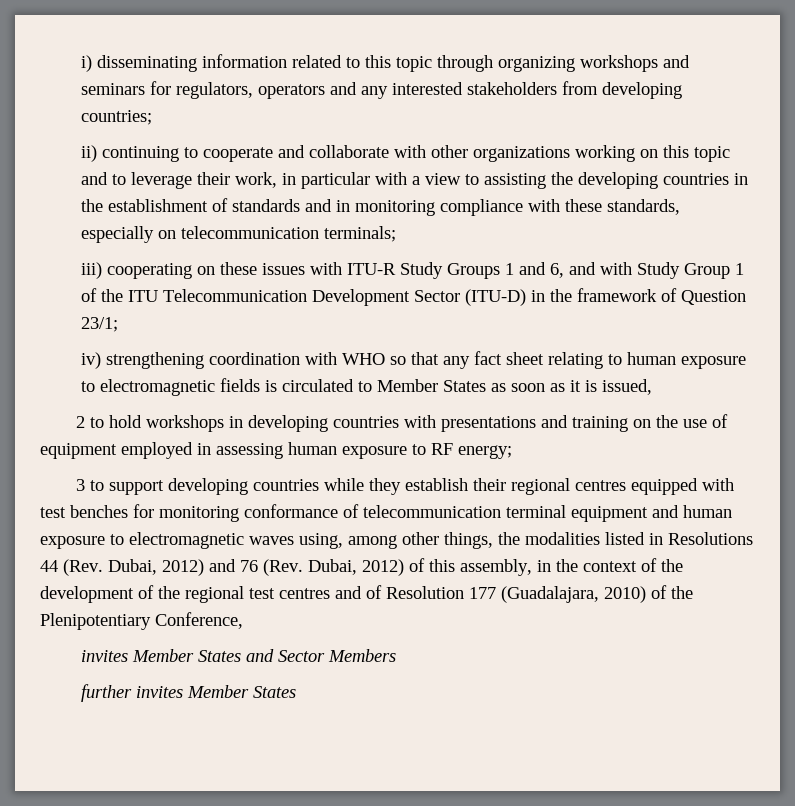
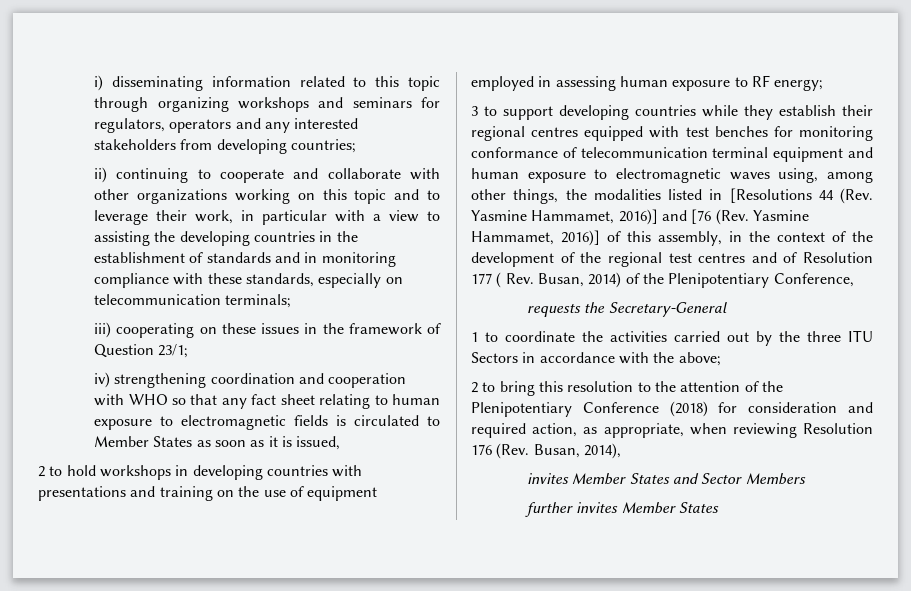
[309,262,744,279] [80,288,526,306] with ITU-R Study Groups 1 and 6, and with Study Group 1 of the ITU Telecommunication Development Sector (ITU-D) -> (300, 328) none
(300, 358) none -> [299,373,407,388] and cooperation
[668,532,753,545] Resolutions -> [729,188,812,203] [Resolutions
[108,559,404,576] Dubai, 2012) and 76 (Rev. Dubai, 2012) -> [471,209,809,225] [471,230,600,246] Yasmine Hammamet, 2016)] and [76 (Rev. Yasmine Hammamet, 2016)]
[501,586,646,603] (Guadalajara, 2010) -> [496,272,622,288] ( Rev. Busan, 2014)
(243, 620) none -> [527,302,727,317] [471,330,873,346] [471,352,721,366] [471,381,783,396] [471,401,873,417] [471,423,873,438] [471,443,621,459] // requests the Secretary-General // 1 to coordinate the activities carried out by the three ITU Sectors in accordance with the above; // 2 to bring this resolution to the attention of the Plenipotentiary Conference (2018) for consideration and required action, as appropriate, when reviewing Resolution 176 (Rev. Busan, 2014),

